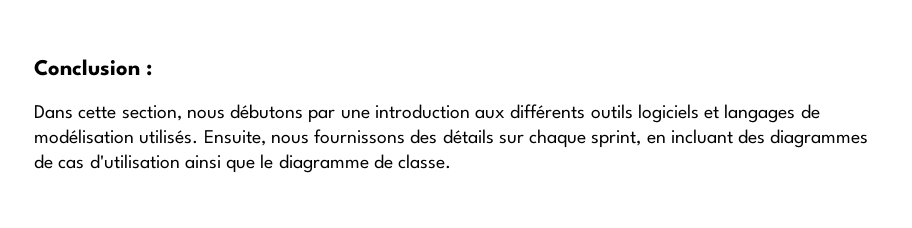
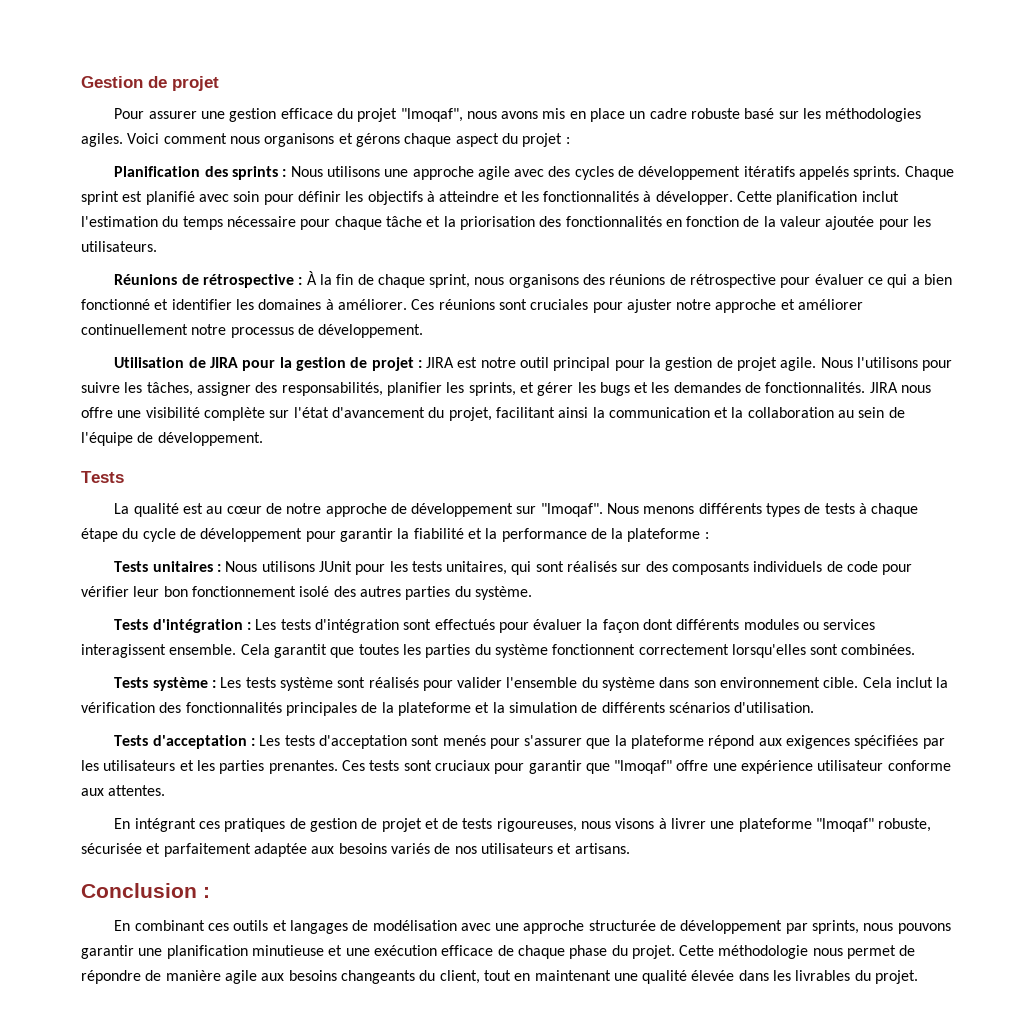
[34,59,153,76] [34,104,820,123] [34,129,869,148] [34,154,452,173] Conclusion : // Dans cette section, nous débutons par une introduction aux différents outils logiciels et langages de modélisation utilisés. Ensuite, nous fournissons des détails sur chaque sprint, en incluant des diagrammes de cas d'utilisation ainsi que le diagramme de classe. -> [81,76,219,91] [114,108,922,122] [81,133,570,147] [114,166,954,180] [81,191,899,205] [81,216,932,230] [81,241,157,252] [114,271,952,288] [81,299,864,313] [81,324,424,338] [114,357,953,371] [81,382,932,396] [81,407,905,421] [81,432,263,446] [81,471,124,483] [114,503,919,517] [81,528,709,542] [114,561,913,575] [81,586,532,600] [114,619,876,633] [81,644,916,658] [114,677,949,691] [81,702,815,716] [114,735,945,749] [81,760,951,774] [81,785,166,796] [114,818,932,832] [81,843,630,857] [81,883,210,898] [114,920,951,934] [81,945,916,959] [81,970,919,984] Gestion de projet // Pour assurer une gestion efficace du projet "lmoqaf", nous avons mis en place un cadre robuste basé sur les méthodologies agiles. Voici comment nous organisons et gérons chaque aspect du projet : // Planification des sprints : Nous utilisons une approche agile avec des cycles de développement itératifs appelés sprints. Chaque sprint est planifié avec soin pour définir les objectifs à atteindre et les fonctionnalités à développer. Cette planification inclut l'estimation du temps nécessaire pour chaque tâche et la priorisation des fonctionnalités en fonction de la valeur ajoutée pour les utilisateurs. // Réunions de rétrospective : À la fin de chaque sprint, nous organisons des réunions de rétrospective pour évaluer ce qui a bien fonctionné et identifier les domaines à améliorer. Ces réunions sont cruciales pour ajuster notre approche et améliorer continuellement notre processus de développement. // Utilisation de JIRA pour la gestion de projet : JIRA est notre outil principal pour la gestion de projet agile. Nous l'utilisons pour suivre les tâches, assigner des responsabilités, planifier les sprints, et gérer les bugs et les demandes de fonctionnalités. JIRA nous offre une visibilité complète sur l'état d'avancement du projet, facilitant ainsi la communication et la collaboration au sein de l'équipe de développement. // Tests // La qualité est au cœur de notre approche de développement sur "lmoqaf". Nous menons différents types de tests à chaque étape du cycle de développement pour garantir la fiabilité et la performance de la plateforme : // Tests unitaires : Nous utilisons JUnit pour les tests unitaires, qui sont réalisés sur des composants individuels de code pour vérifier leur bon fonctionnement isolé des autres parties du système. // Tests d'intégration : Les tests d'intégration sont effectués pour évaluer la façon dont différents modules ou services interagissent ensemble. Cela garantit que toutes les parties du système fonctionnent correctement lorsqu'elles sont combinées. // Tests système : Les tests système sont réalisés pour valider l'ensemble du système dans son environnement cible. Cela inclut la vérification des fonctionnalités principales de la plateforme et la simulation de différents scénarios d'utilisation. // Tests d'acceptation : Les tests d'acceptation sont menés pour s'assurer que la plateforme répond aux exigences spécifiées par les utilisateurs et les parties prenantes. Ces tests sont cruciaux pour garantir que "lmoqaf" offre une expérience utilisateur conforme aux attentes. // En intégrant ces pratiques de gestion de projet et de tests rigoureuses, nous visons à livrer une plateforme "lmoqaf" robuste, sécurisée et parfaitement adaptée aux besoins variés de nos utilisateurs et artisans. // Conclusion : // En combinant ces outils et langages de modélisation avec une approche structurée de développement par sprints, nous pouvons garantir une planification minutieuse et une exécution efficace de chaque phase du projet. Cette méthodologie nous permet de répondre de manière agile aux besoins changeants du client, tout en maintenant une qualité élevée dans les livrables du projet.

